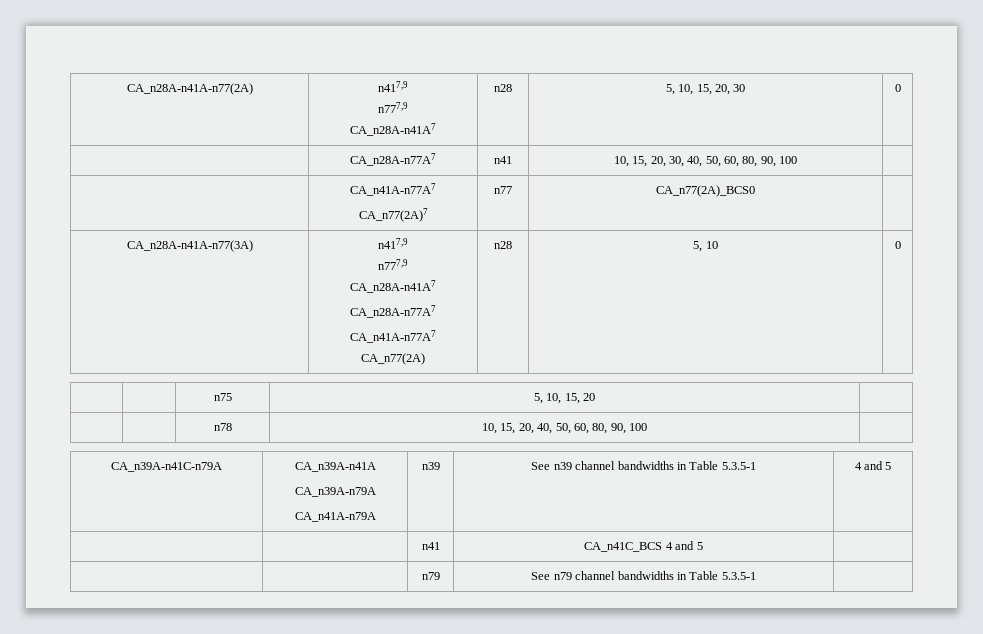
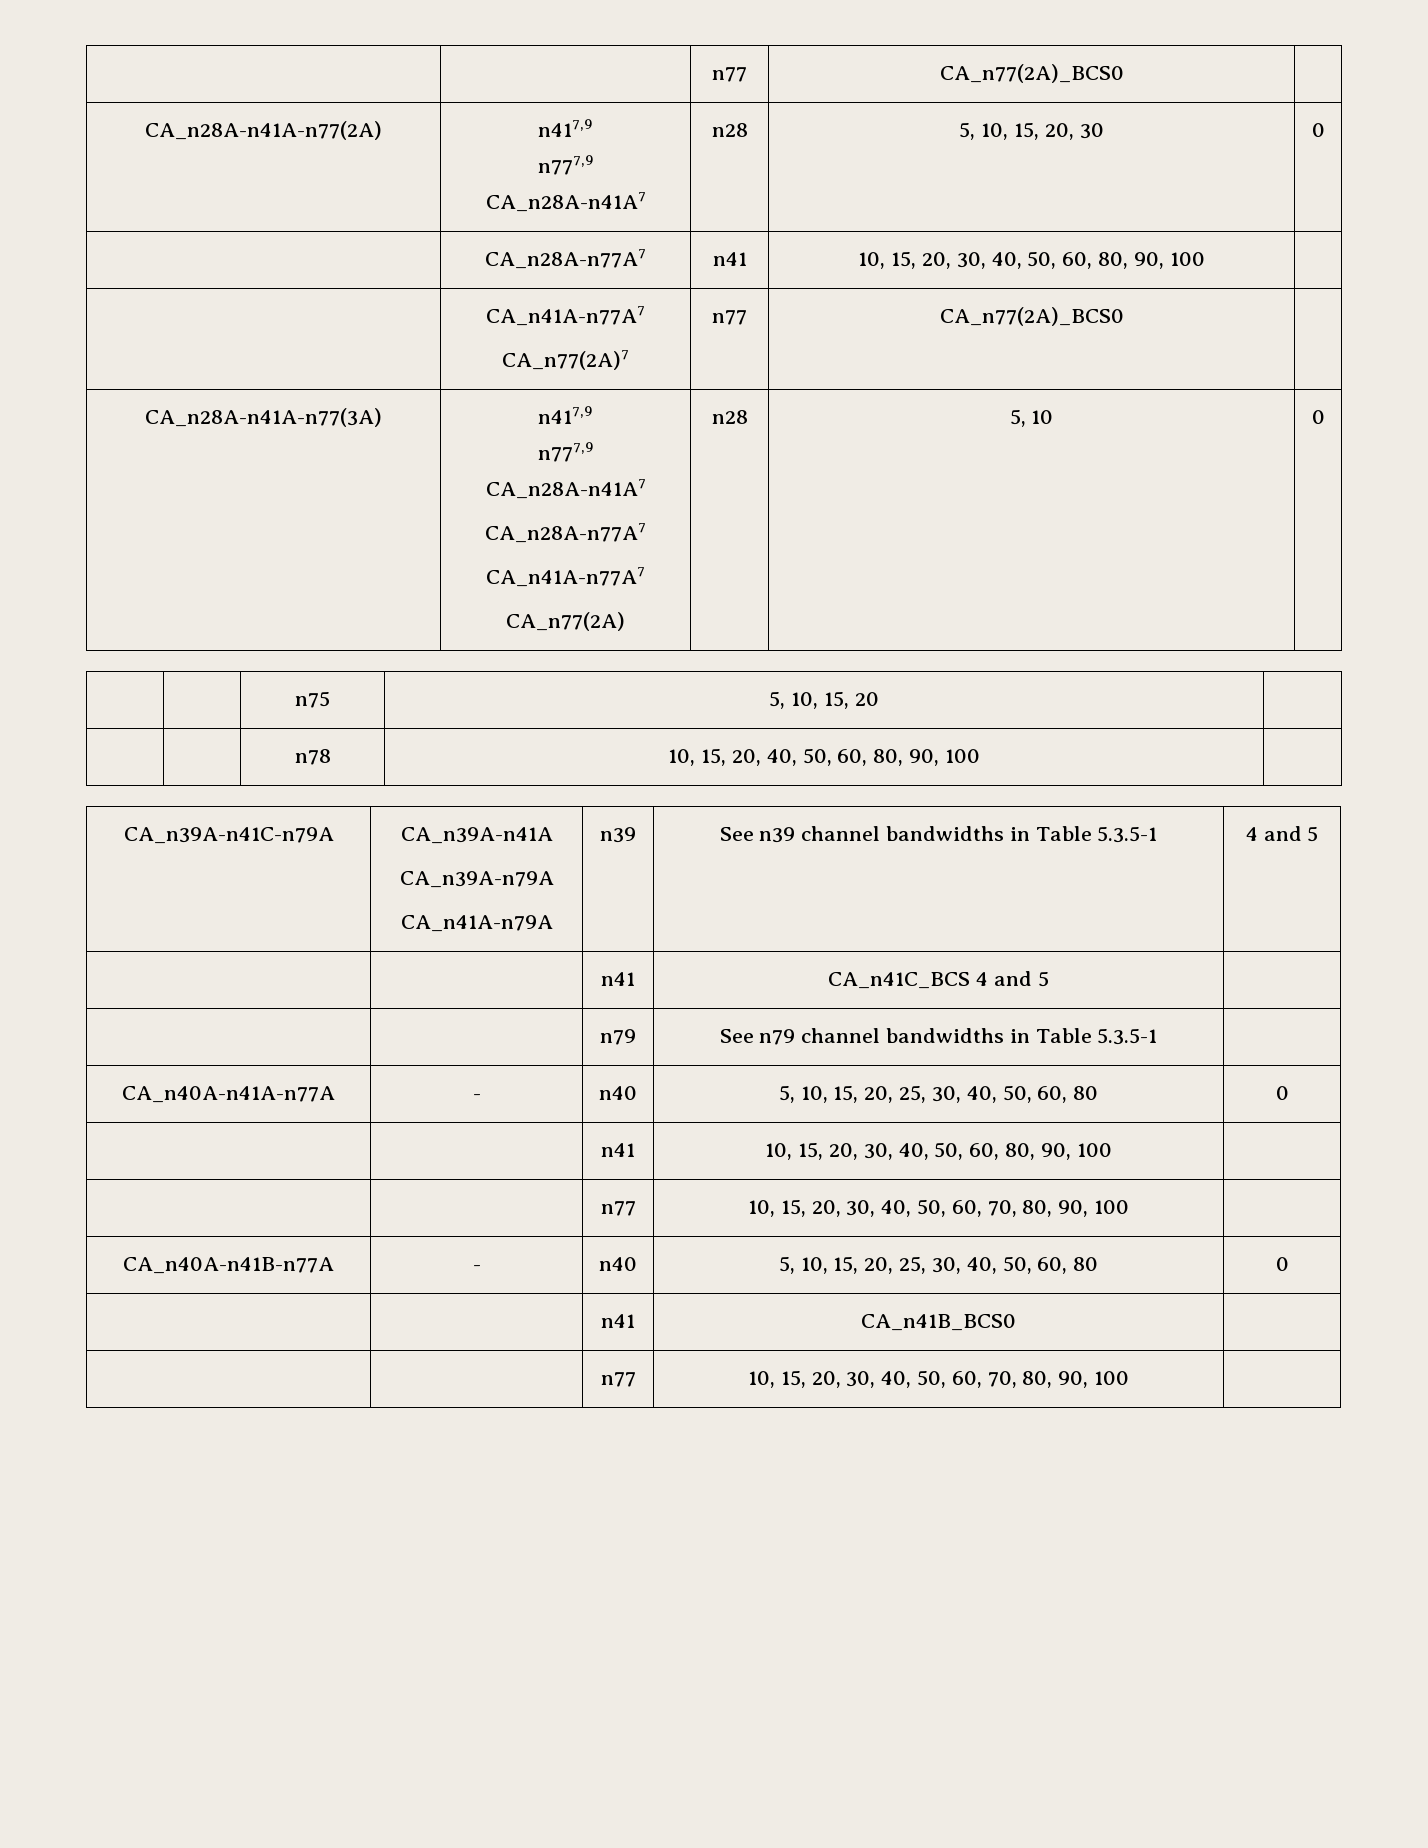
(126, 89) none -> [712,67,747,82] [939,64,1124,83] | | n77 | CA_n77(2A)_BCS0 | //
(756, 576) none -> [122,1086,335,1103] [472,1094,481,1100] [599,1086,637,1100] [778,1085,1099,1103] [1275,1086,1289,1100] [601,1143,635,1157] [765,1142,1112,1160] [600,1201,636,1216] [747,1199,1130,1217] [123,1257,334,1274] [472,1265,481,1271] [599,1257,637,1271] [778,1256,1099,1274] [1275,1257,1289,1271] [601,1314,635,1328] [861,1314,1016,1331] [600,1372,636,1387] [747,1370,1130,1388] // CA_n40A-n41A-n77A | - | n40 | 5, 10, 15, 20, 25, 30, 40, 50, 60, 80 | 0 // | | n41 | 10, 15, 20, 30, 40, 50, 60, 80, 90, 100 | // | | n77 | 10, 15, 20, 30, 40, 50, 60, 70, 80, 90, 100 | // CA_n40A-n41B-n77A | - | n40 | 5, 10, 15, 20, 25, 30, 40, 50, 60, 80 | 0 // | | n41 | CA_n41B_BCS0 | // | | n77 | 10, 15, 20, 30, 40, 50, 60, 70, 80, 90, 100 |

